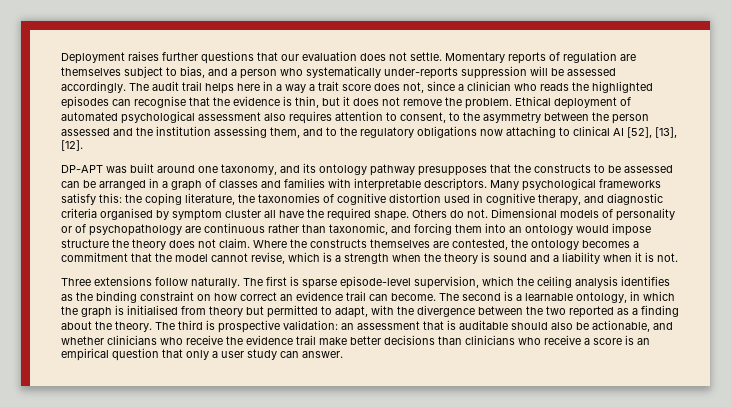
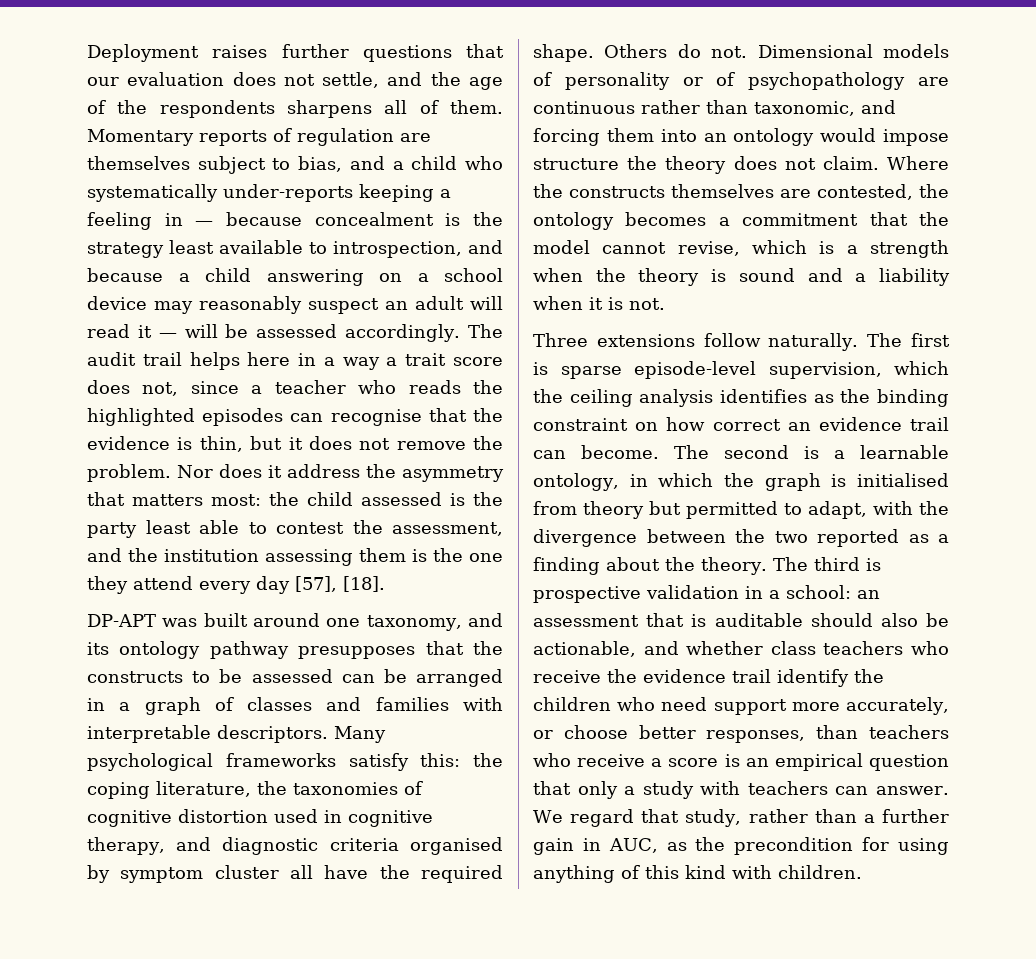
[410,52,442,61] settle. -> [322,72,503,90] [87,100,503,118] settle, and the age of the respondents sharpens all of them.
[240,69,277,79] person -> [411,156,458,170] child
[461,66,527,79] suppression -> [359,184,451,202] [87,212,503,230] [87,240,503,258] [87,268,503,286] [87,296,503,314] [87,324,177,338] keeping a feeling in — because concealment is the strategy least available to introspection, and because a child answering on a school device may reasonably suspect an adult will read it —
[467,81,511,91] clinician -> [274,380,346,394] teacher
[515,96,631,109] [61,111,649,124] [61,126,677,138] [61,140,83,151] Ethical deployment of automated psychological assessment also requires attention to consent, to the asymmetry between the person assessed and the institution assessing them, and to the regulatory obligations now attaching to clinical AI [52], [13], [12]. -> [177,464,504,482] [87,492,503,506] [87,520,503,538] [87,548,503,566] [87,576,385,594] Nor does it address the asymmetry that matters most: the child assessed is the party least able to contest the assessment, and the institution assessing them is the one they attend every day [57], [18].
[283,320,338,330] validation: -> [646,585,851,599] validation in a school:
[107,335,157,345] clinicians -> [770,641,904,655] class teachers
[319,335,515,345] make better decisions than clinicians -> [777,669,884,687] [533,697,950,715] [533,725,949,743] identify the children who need support more accurately, or choose better responses, than teachers
[221,349,343,360] user study can answer. -> [642,781,950,799] [533,809,949,827] [533,837,949,855] [533,865,862,883] study with teachers can answer. We regard that study, rather than a further gain in AUC, as the precondition for using anything of this kind with children.

